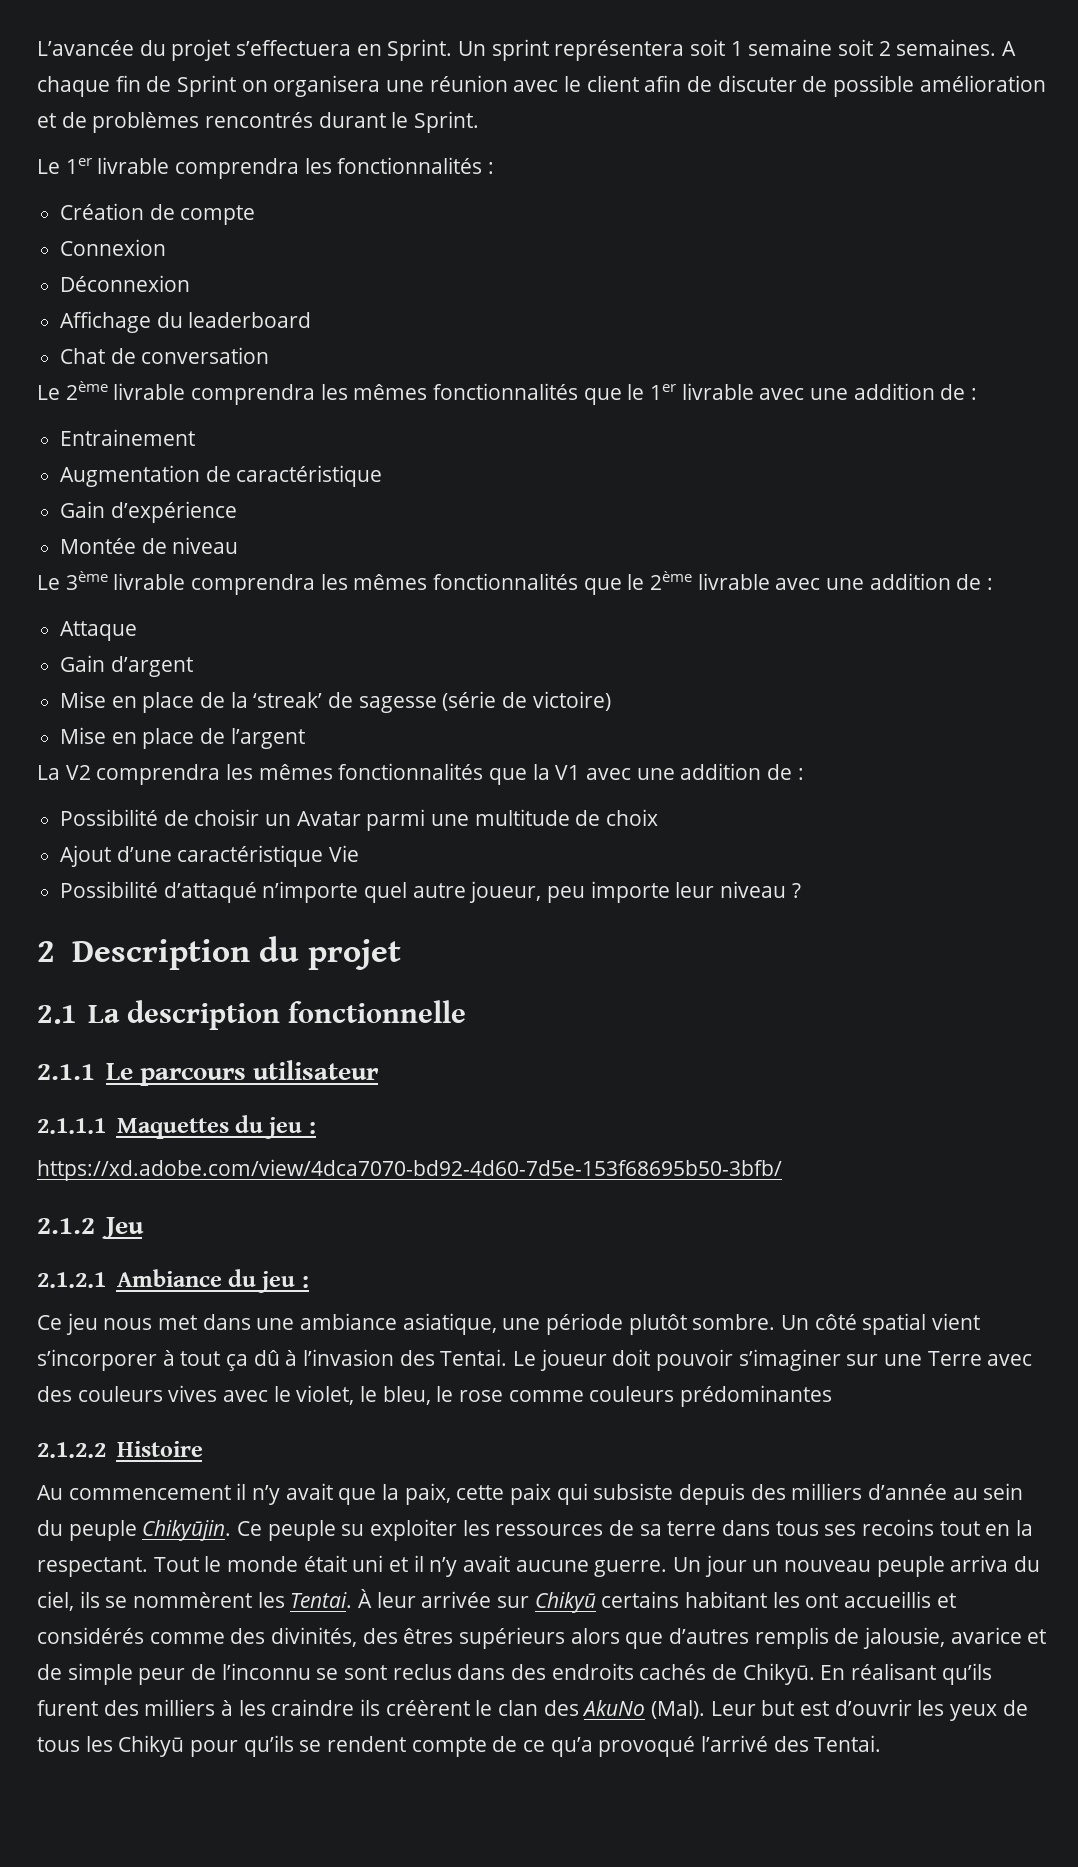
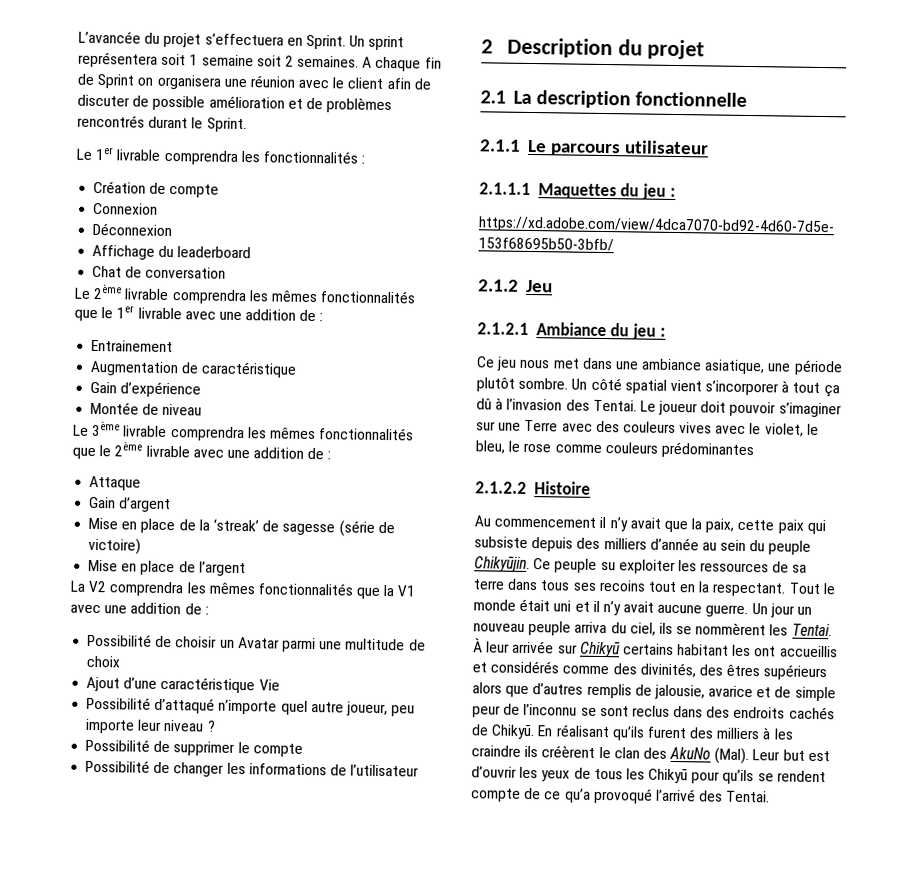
(801, 890) none -> [85,738,303,757] [85,759,420,777] // Possibilité de supprimer le compte // Possibilité de changer les informations de l’utilisateur

